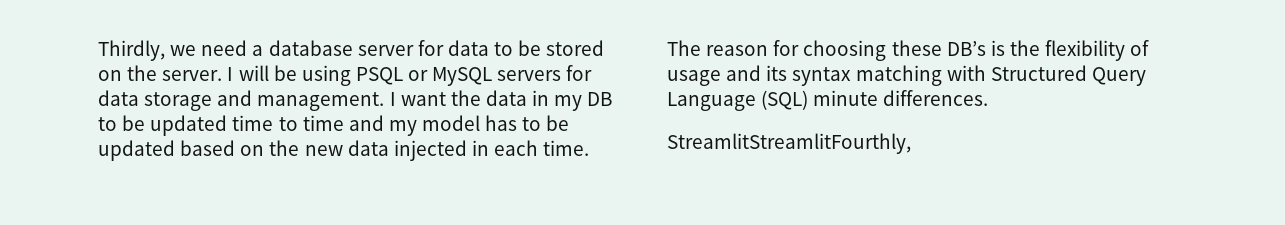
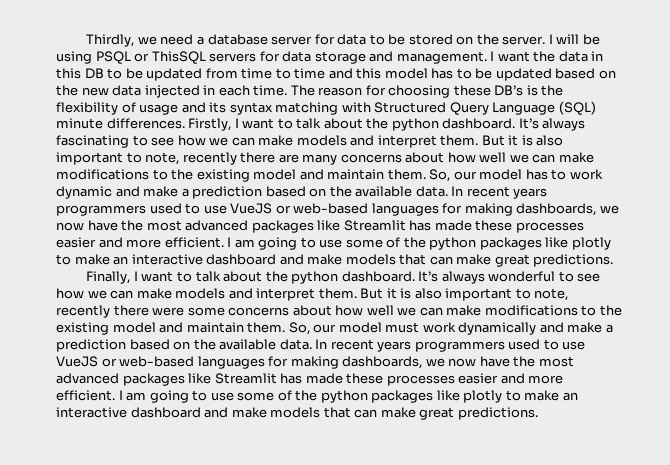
[432,67,493,86] MySQL -> [151,51,206,64] ThisSQL
[554,95,583,111] my -> [56,68,81,79] this
(228, 125) none -> [205,68,238,79] from
[388,120,417,136] my -> [356,68,382,79] this
[667,133,911,154] // StreamlitStreamlitFourthly, -> [188,118,586,131] [56,135,564,148] [56,152,594,165] [56,169,603,182] [56,186,548,199] [56,203,619,216] [56,220,584,233] [56,237,611,250] [56,254,614,267] [86,271,601,284] [56,288,569,301] [56,305,622,318] [56,322,613,335] [56,339,586,352] [56,356,574,369] [56,373,564,386] [56,390,578,403] [56,407,538,420] Firstly, I want to talk about the python dashboard. It’s always fascinating to see how we can make models and interpret them. But it is also important to note, recently there are many concerns about how well we can make modifications to the existing model and maintain them. So, our model has to work dynamic and make a prediction based on the available data. In recent years programmers used to use VueJS or web-based languages for making dashboards, we now have the most advanced packages like Streamlit has made these processes easier and more efficient. I am going to use some of the python packages like plotly to make an interactive dashboard and make models that can make great predictions. // Finally, I want to talk about the python dashboard. It’s always wonderful to see how we can make models and interpret them. But it is also important to note, recently there were some concerns about how well we can make modifications to the existing model and maintain them. So, our model must work dynamically and make a prediction based on the available data. In recent years programmers used to use VueJS or web-based languages for making dashboards, we now have the most advanced packages like Streamlit has made these processes easier and more efficient. I am going to use some of the python packages like plotly to make an interactive dashboard and make models that can make great predictions.

